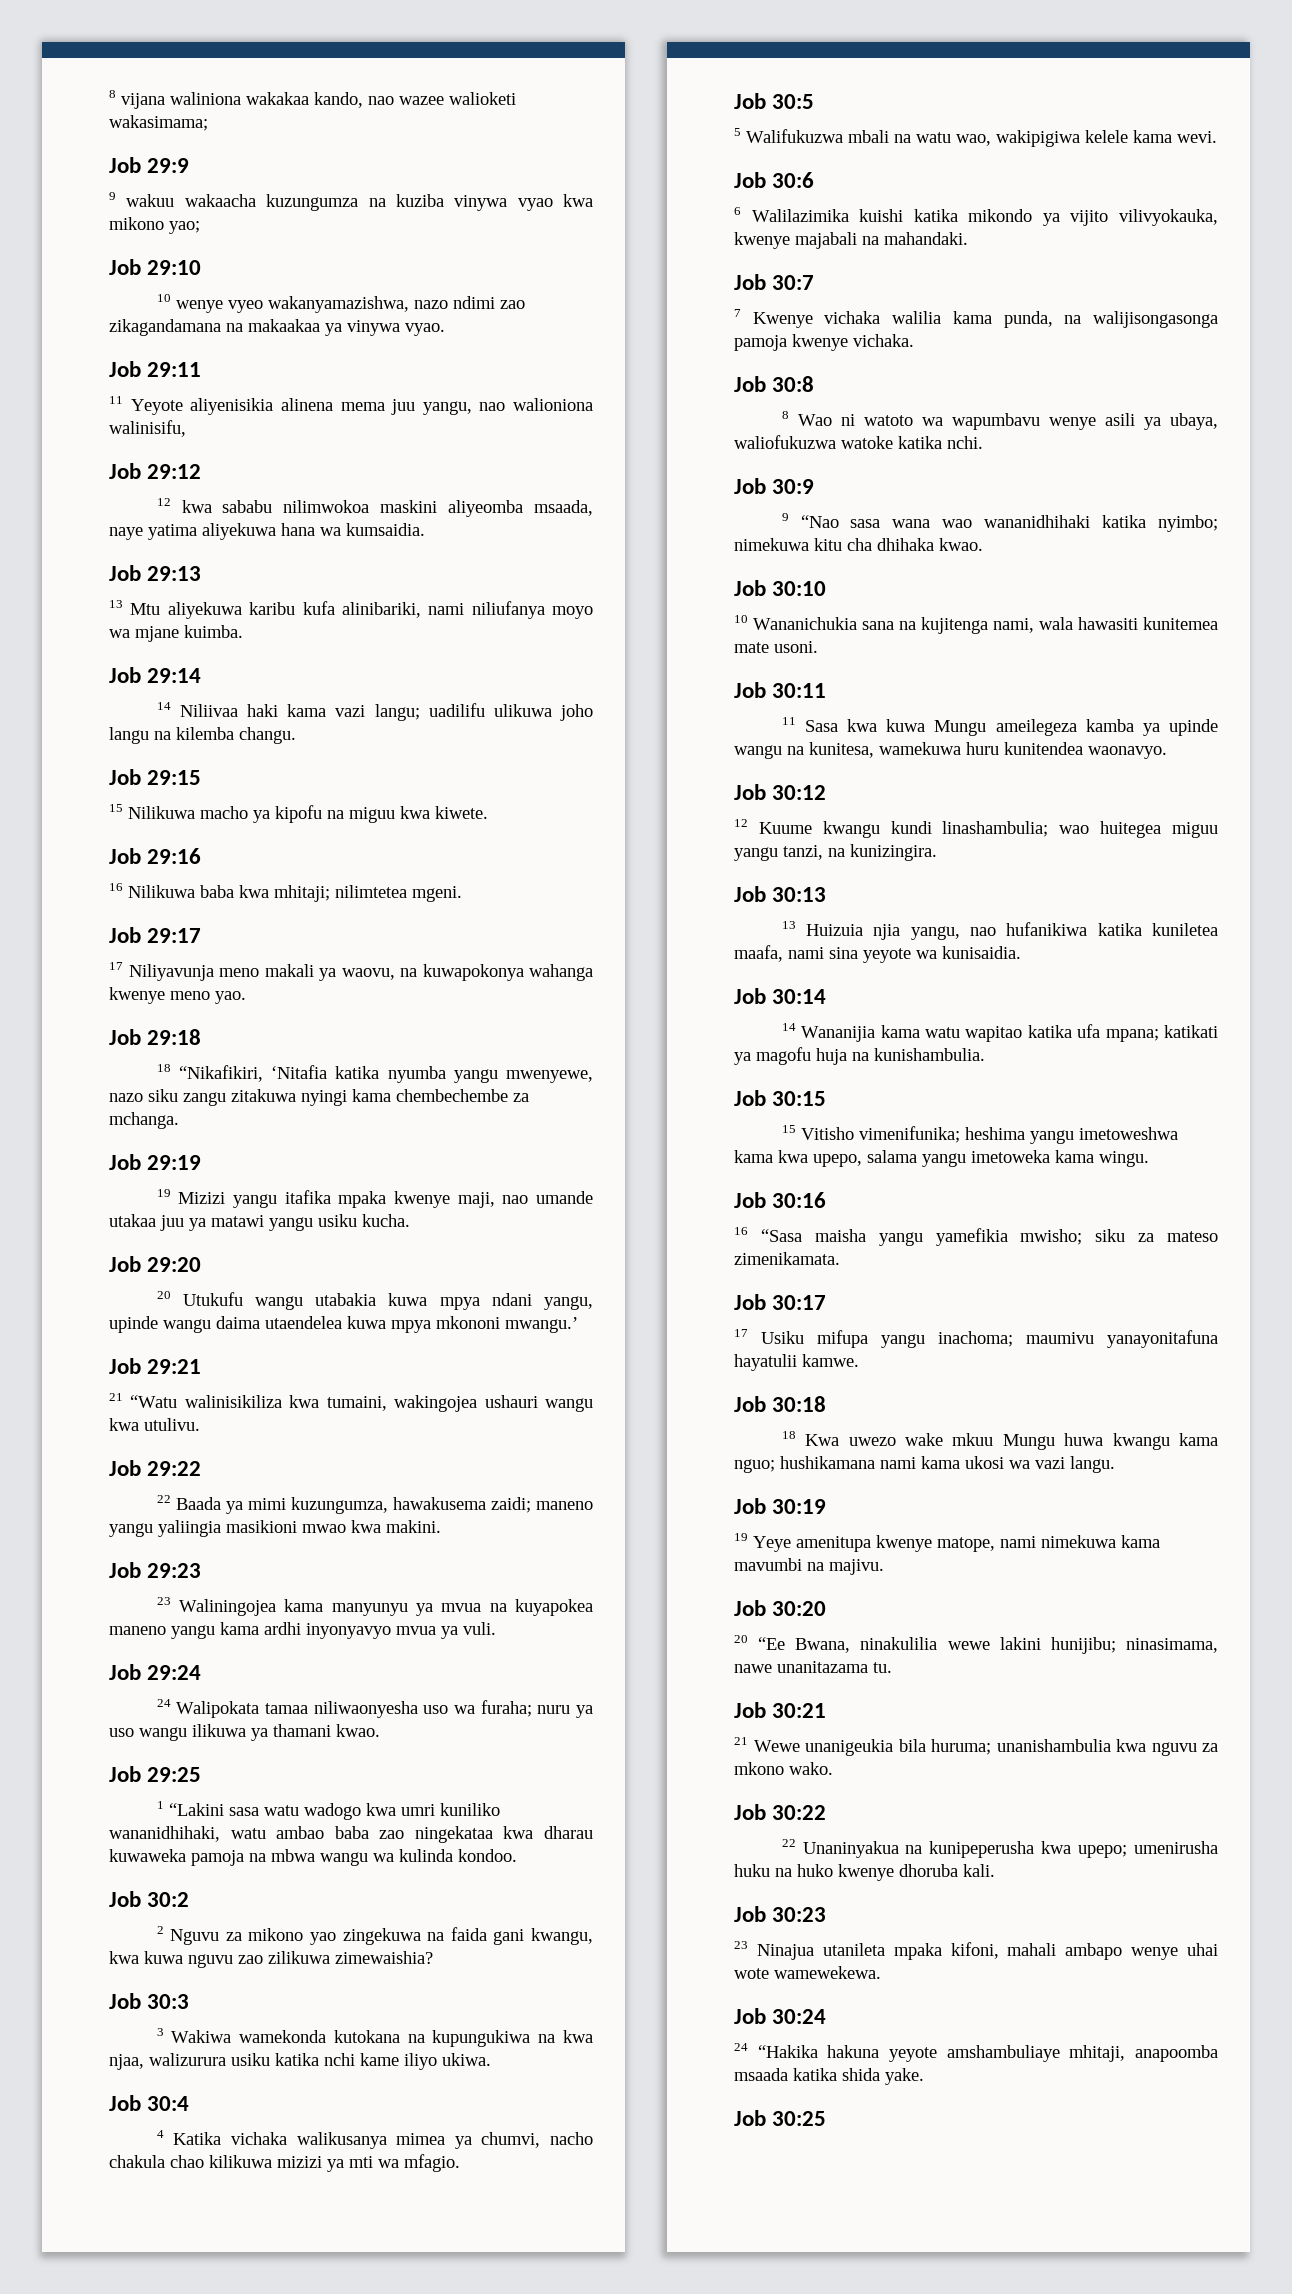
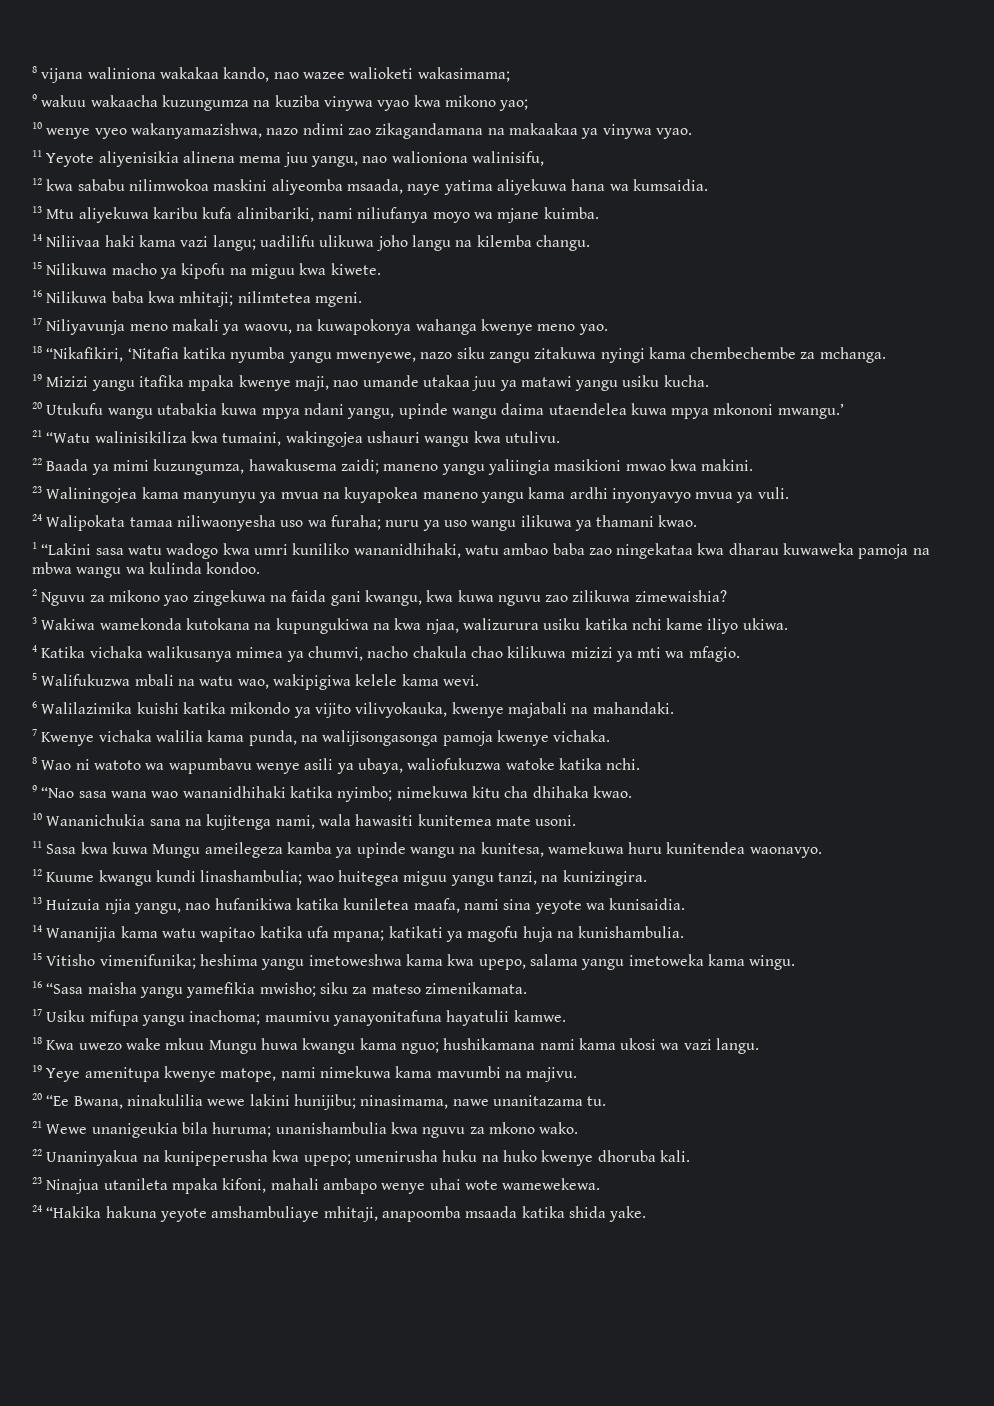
[109,157,190,173] // Job 29:9 -> (510, 74) none
[109,259,202,275] // Job 29:10 -> (529, 105) none
[109,361,202,377] // Job 29:11 -> (692, 133) none
[109,463,202,479] // Job 29:12 -> (544, 158) none
[109,565,202,581] // Job 29:13 -> (708, 185) none
[109,667,202,683] // Job 29:14 -> (599, 213) none
[109,769,202,785] // Job 29:15 -> (590, 243) none
[109,848,202,864] // Job 29:16 -> (381, 269) none
[109,927,202,943] // Job 29:17 -> (362, 299) none
[109,1029,202,1045] // Job 29:18 -> (608, 329) none
[109,1154,202,1170] // Job 29:19 -> (886, 355) none
[109,1256,202,1272] // Job 29:20 -> (709, 381) none
[109,1358,202,1374] // Job 29:21 -> (844, 411) none
[109,1460,202,1476] // Job 29:22 -> (560, 437) none
[109,1562,202,1578] // Job 29:23 -> (754, 465) none
[109,1664,202,1680] // Job 29:24 -> (789, 493) none
[109,1766,202,1782] // Job 29:25 -> (698, 521) none
[109,1891,190,1907] // Job 30:2 -> (261, 568) none
[109,1993,190,2009] // Job 30:3 -> (727, 596) none
[109,2095,190,2111] // Job 30:4 -> (788, 624) none
[734,93,815,109] // Job 30:5 -> (740, 654) none
[734,172,815,188] // Job 30:6 -> (479, 680) none
[734,274,815,290] // Job 30:7 -> (674, 708) none
[734,376,815,392] // Job 30:8 -> (611, 736) none
[734,478,815,494] // Job 30:9 -> (641, 764) none
[734,580,827,596] // Job 30:10 -> (632, 792) none
[734,682,827,698] // Job 30:11 -> (577, 820) none
[734,784,827,800] // Job 30:12 -> (822, 852) none
[734,886,827,902] // Job 30:13 -> (647, 878) none
[734,988,827,1004] // Job 30:14 -> (686, 904) none
[734,1090,827,1106] // Job 30:15 -> (685, 932) none
[734,1192,827,1208] // Job 30:16 -> (796, 962) none
[734,1294,827,1310] // Job 30:17 -> (527, 988) none
[734,1396,827,1412] // Job 30:18 -> (566, 1016) none
[734,1498,827,1514] // Job 30:19 -> (760, 1046) none
[734,1600,827,1616] // Job 30:20 -> (578, 1074) none
[734,1702,827,1718] // Job 30:21 -> (607, 1101) none
[734,1804,827,1820] // Job 30:22 -> (579, 1128) none
[734,1906,827,1922] // Job 30:23 -> (690, 1156) none
[734,2008,827,2024] // Job 30:24 -> (601, 1184) none
[734,2110,827,2126] // Job 30:25 -> (647, 1214) none

